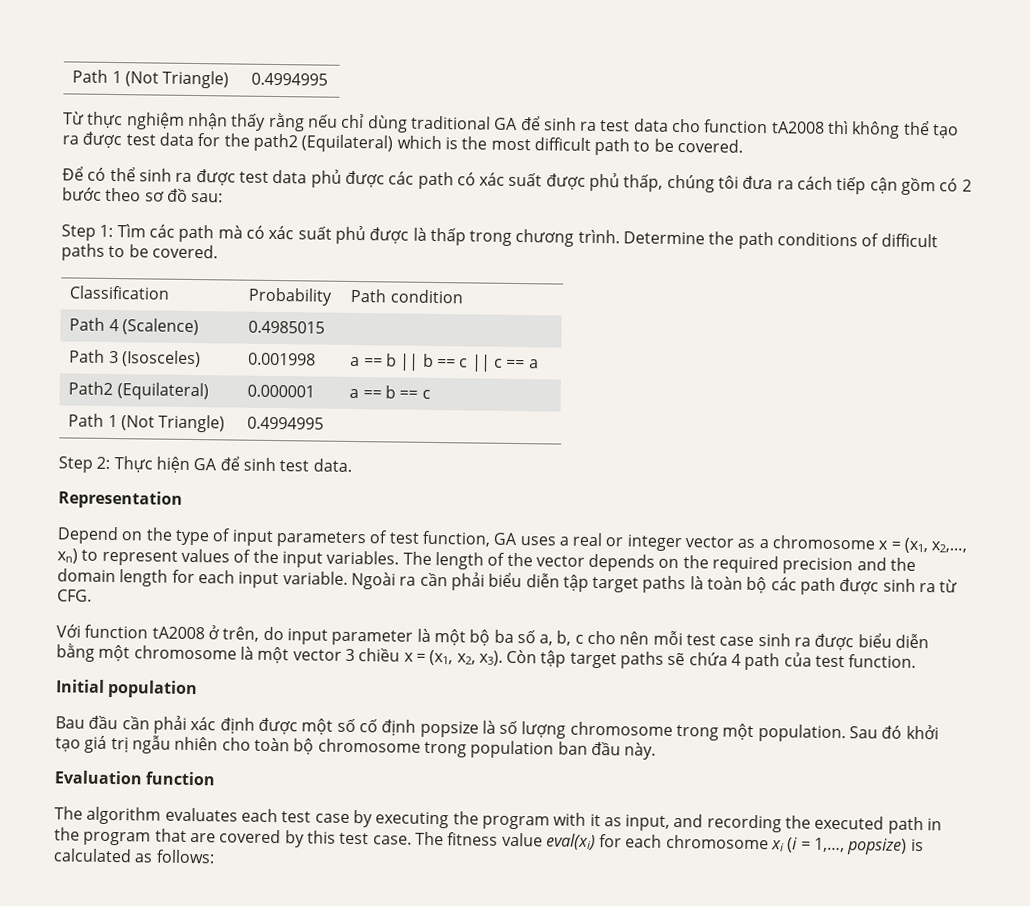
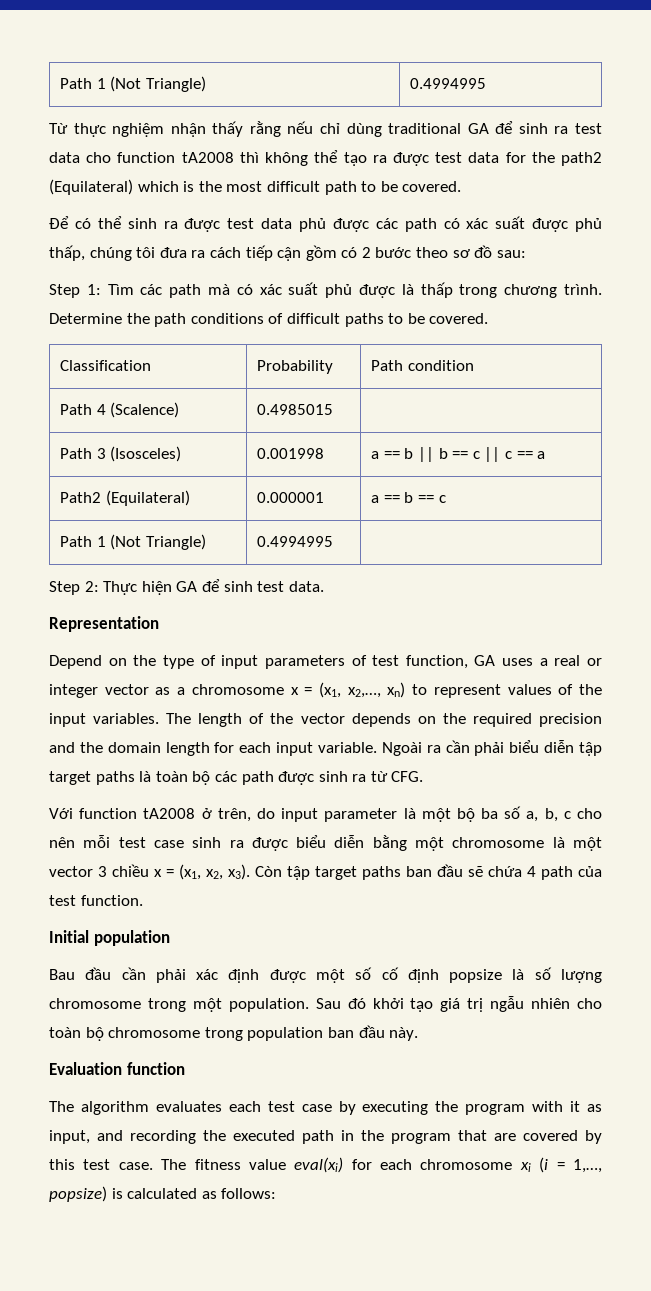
(665, 660) none -> [406,864,463,877] ban đầu

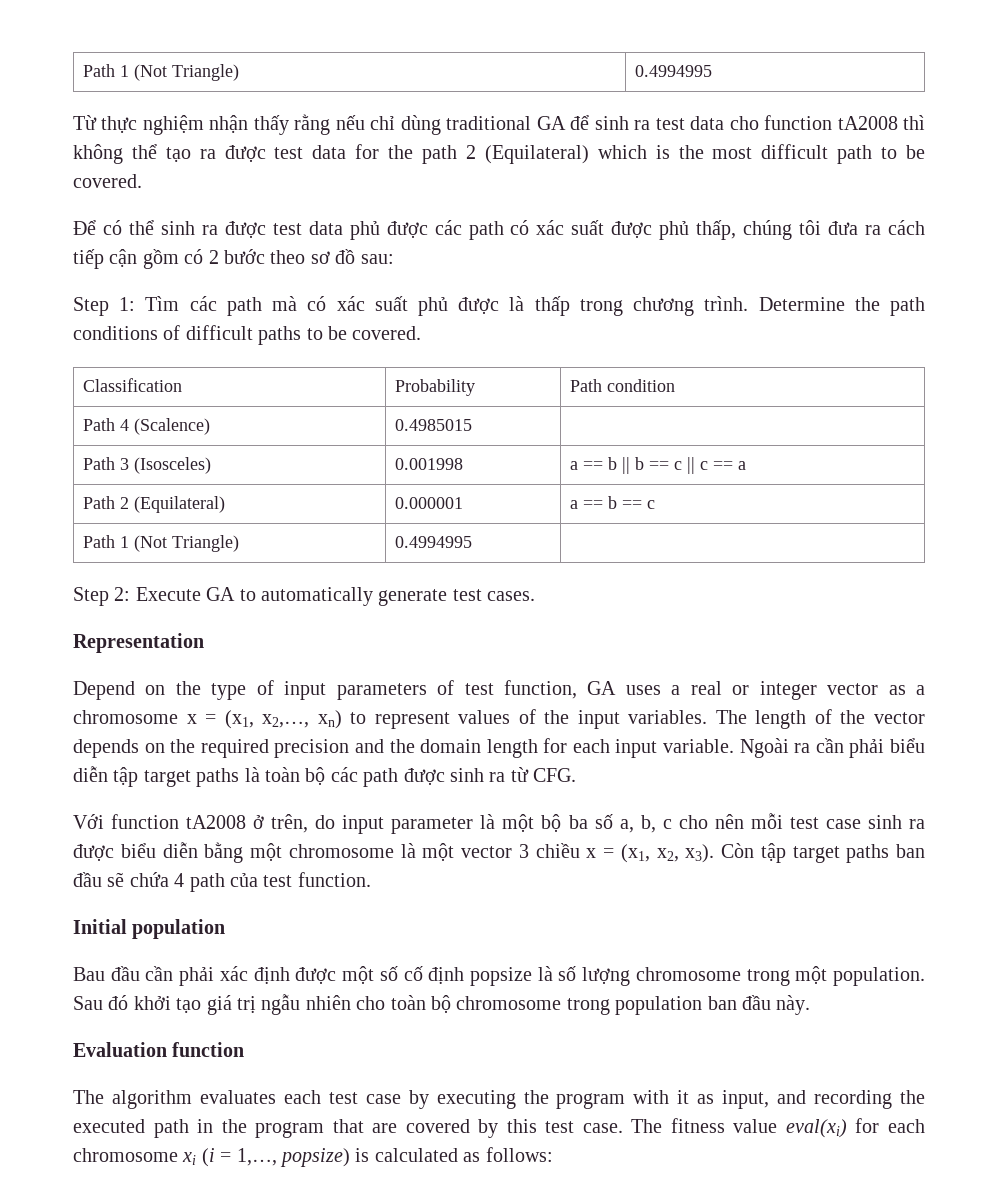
[561,152,602,166] path2 -> [422,145,476,164] path 2
[60,492,102,503] Path2 -> [82,496,129,509] Path 2
[103,579,324,595] Thực hiện GA để sinh test data. -> [135,587,536,606] Execute GA to automatically generate test cases.

